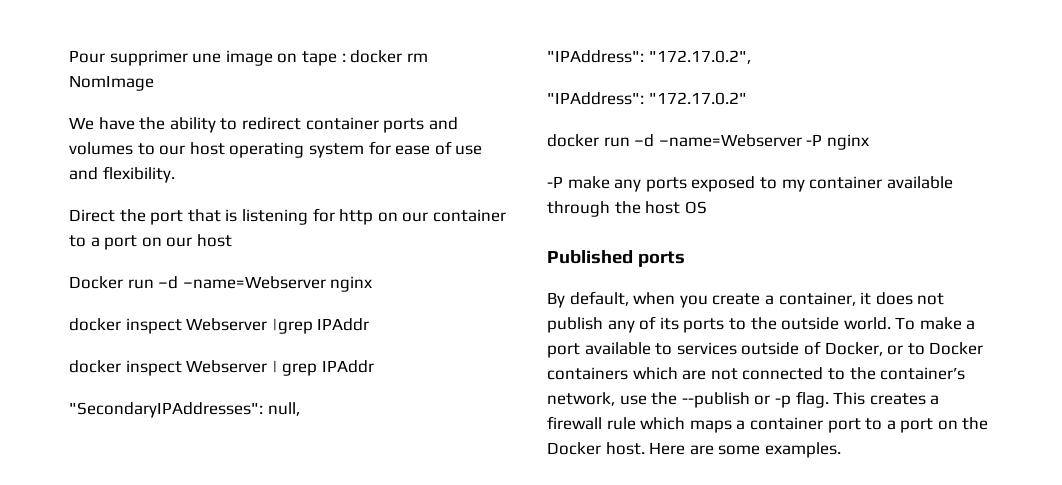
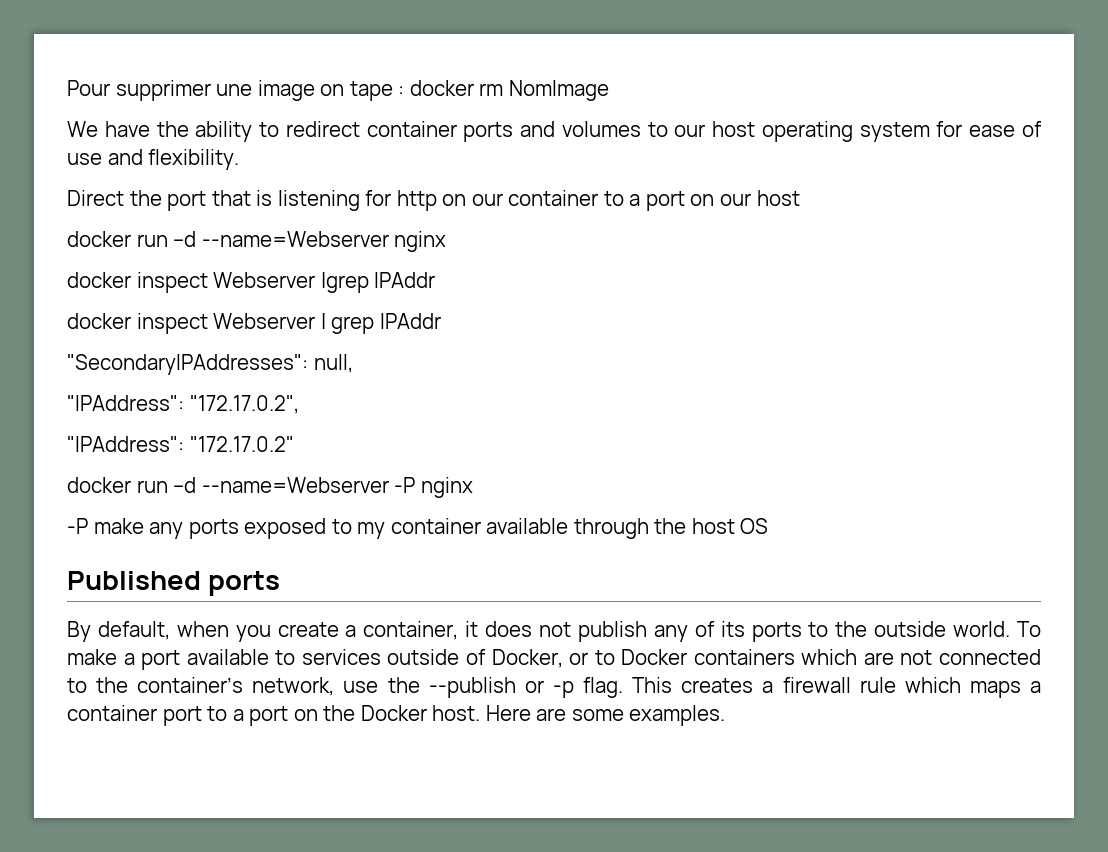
[69,276,326,289] Docker run –d –name=Webserver -> [67,231,389,247] docker run –d --name=Webserver
[658,134,802,147] –name=Webserver -> [201,477,389,493] --name=Webserver

